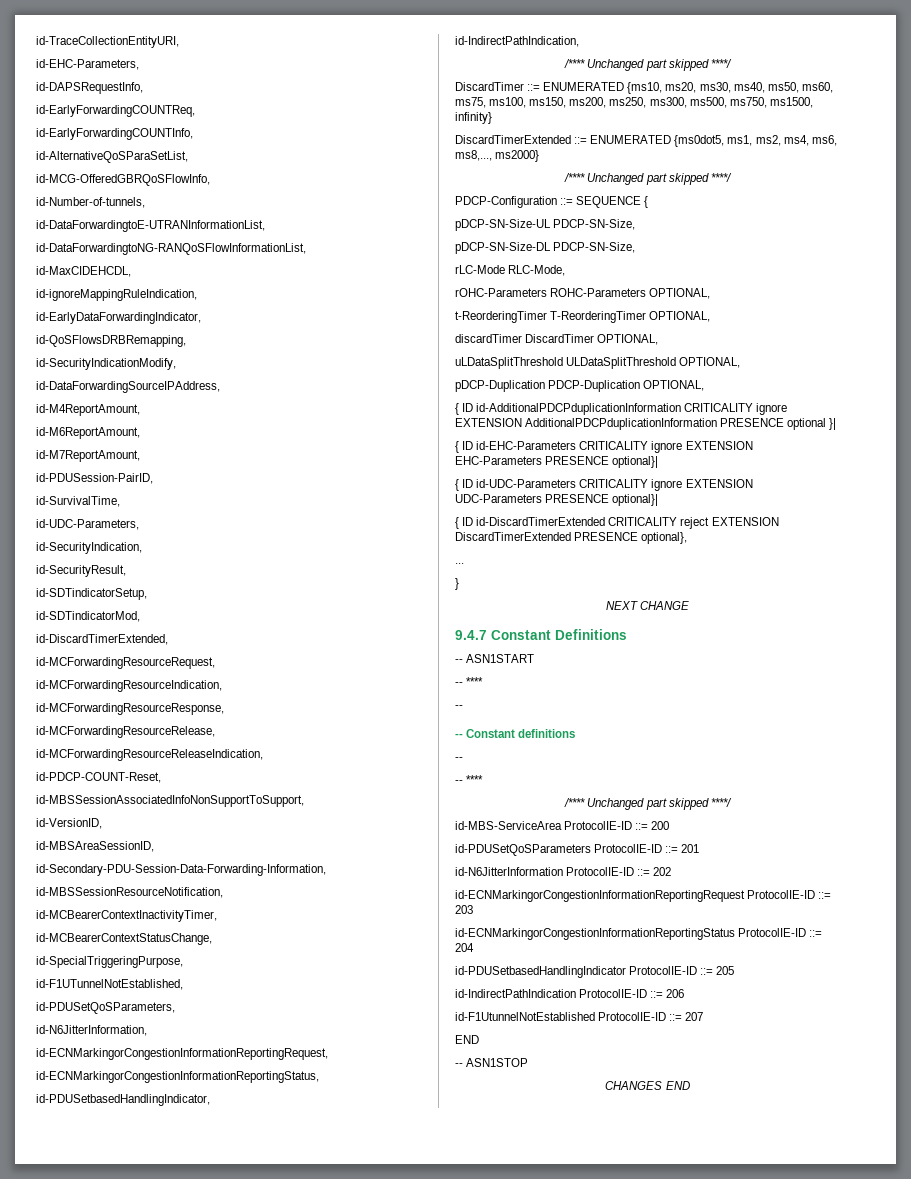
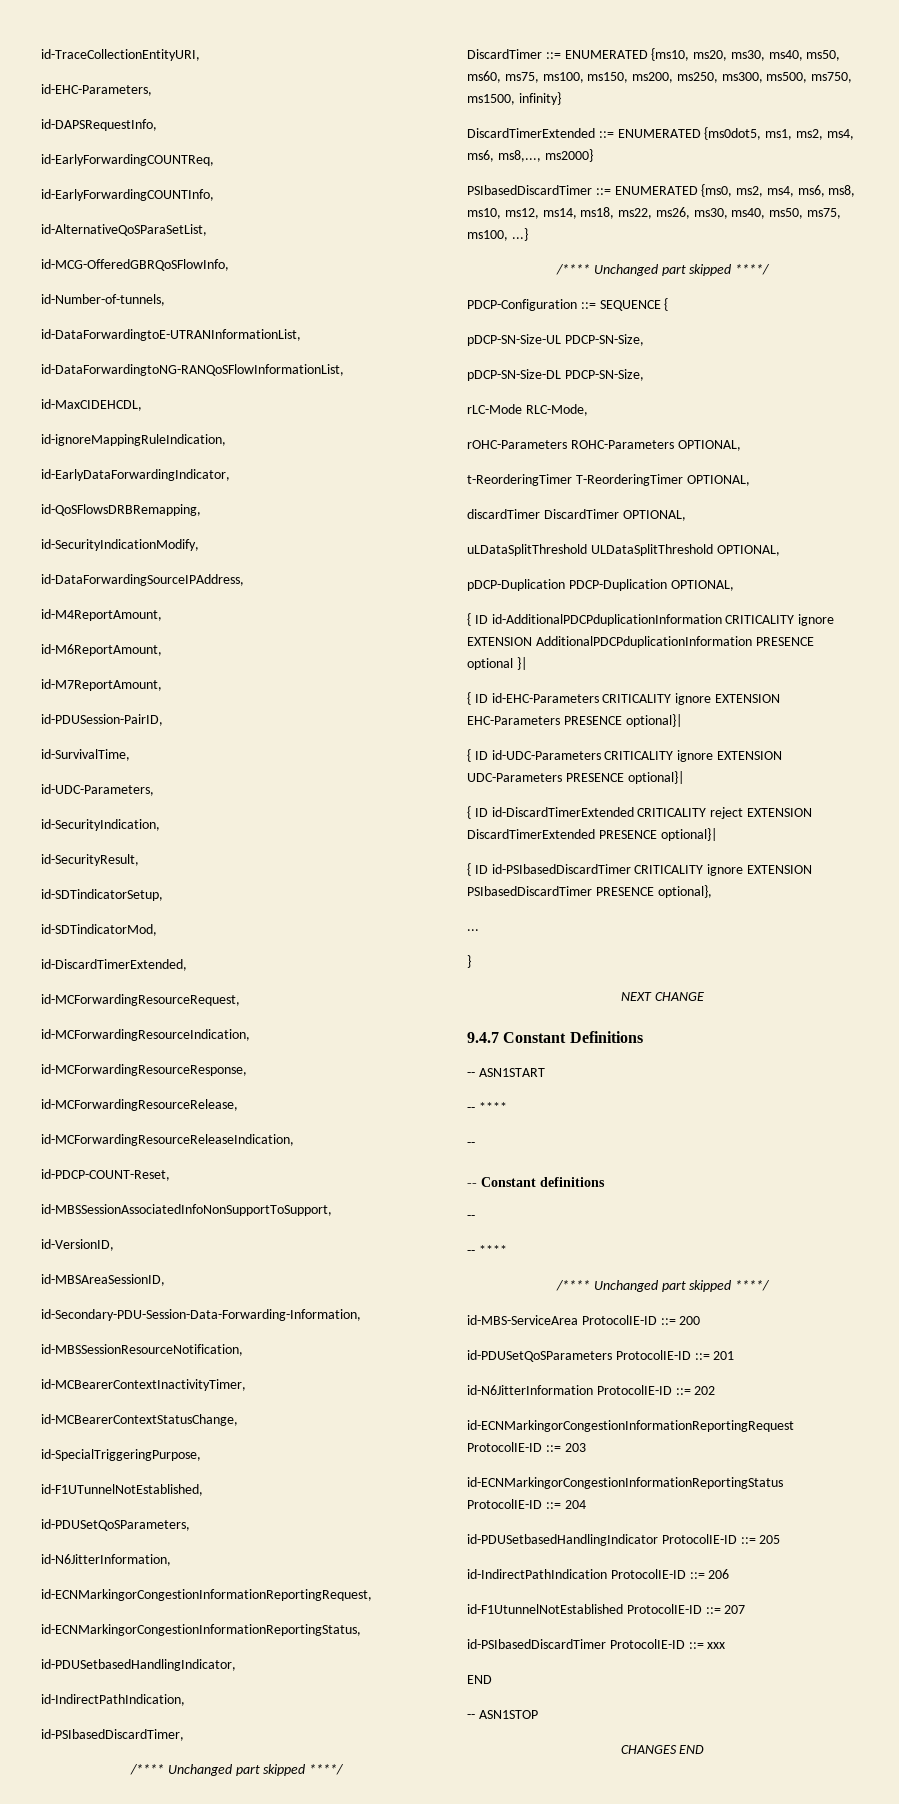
(579, 41) none -> [41,1729,184,1741] // id-PSIbasedDiscardTimer,
(540, 156) none -> [467,184,856,197] [467,207,842,219] [467,228,528,241] // PSIbasedDiscardTimer ::= ENUMERATED {ms0, ms2, ms4, ms6, ms8, ms10, ms12, ms14, ms18, ms22, ms26, ms30, ms40, ms50, ms75, ms100, ...}
(639, 536) none -> [660,828,717,841] [467,863,812,876] [467,886,654,896] optional}| // { ID id-PSIbasedDiscardTimer CRITICALITY ignore EXTENSION PSIbasedDiscardTimer PRESENCE
(704, 1016) none -> [467,1639,726,1649] // id-PSIbasedDiscardTimer ProtocolIE-ID ::= xxx

